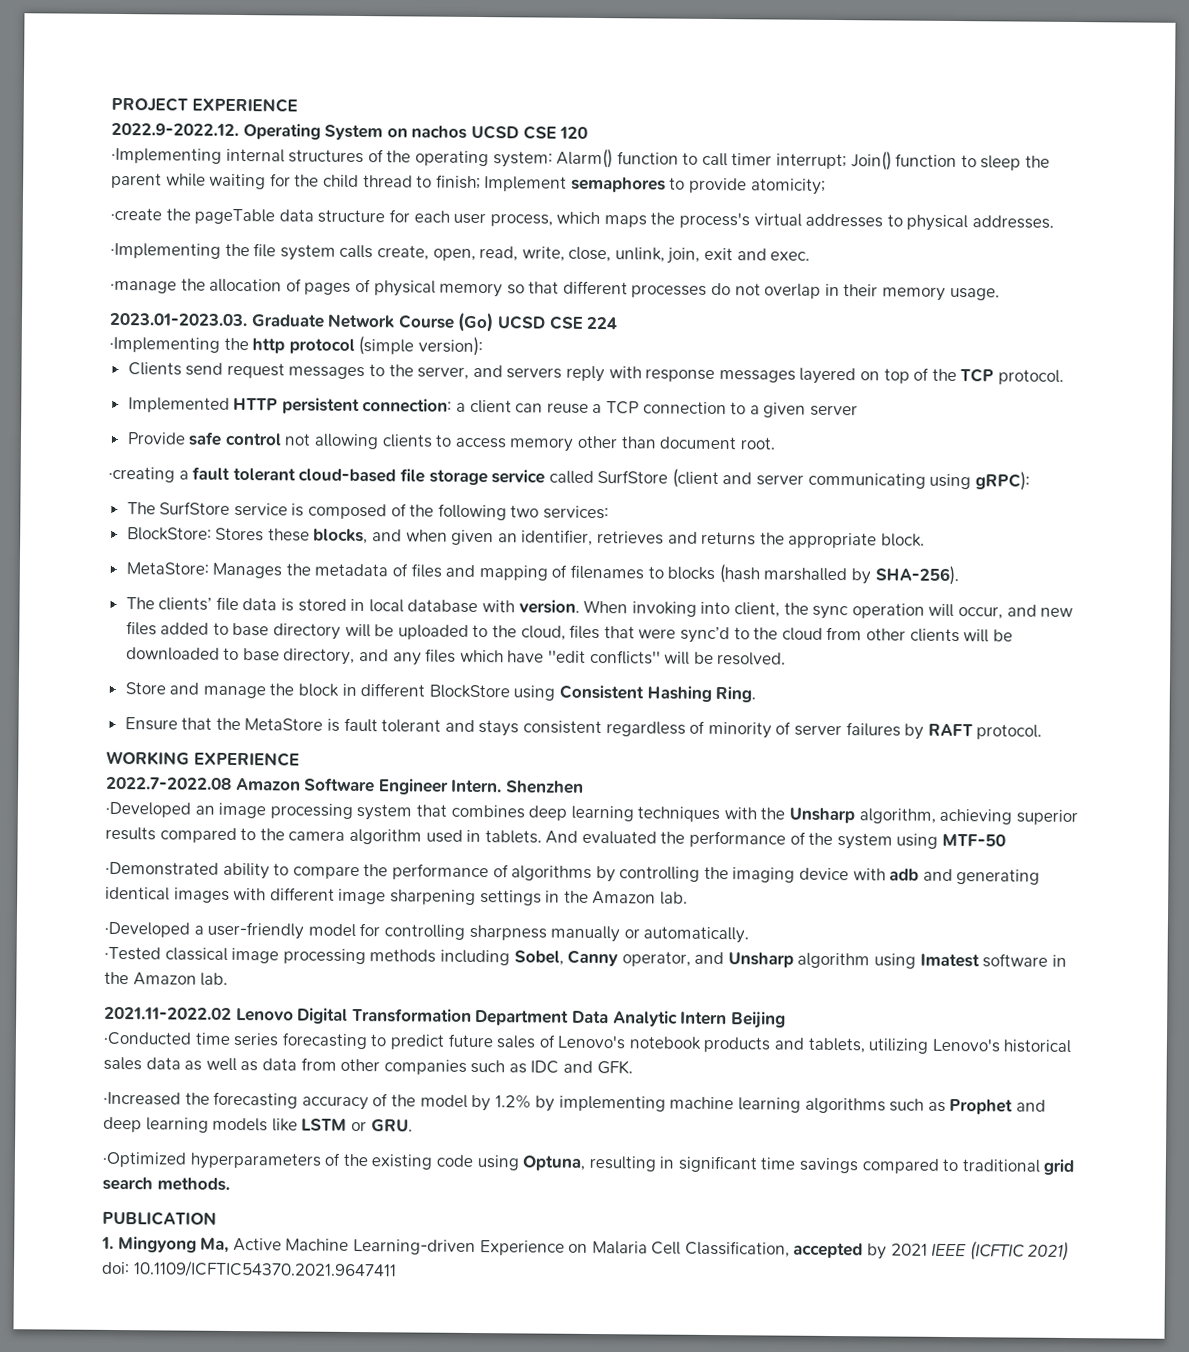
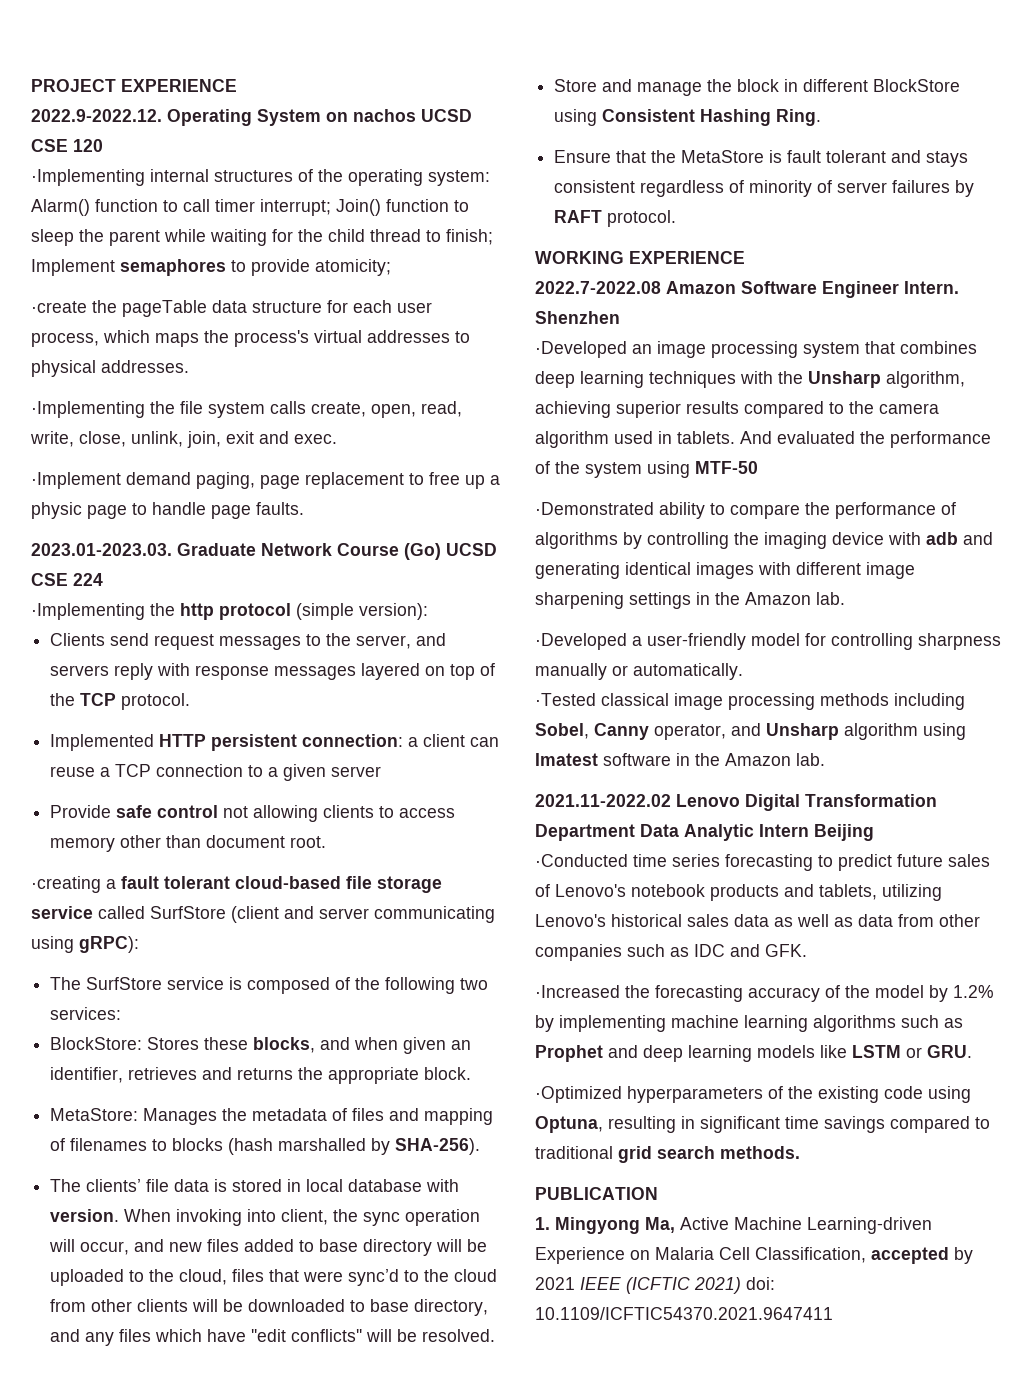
[110,278,1000,301] ·manage the allocation of pages of physical memory so that different processes do not overlap in their memory usage. -> [31,472,500,489] [31,502,304,519] ·Implement demand paging, page replacement to free up a physic page to handle page faults.

